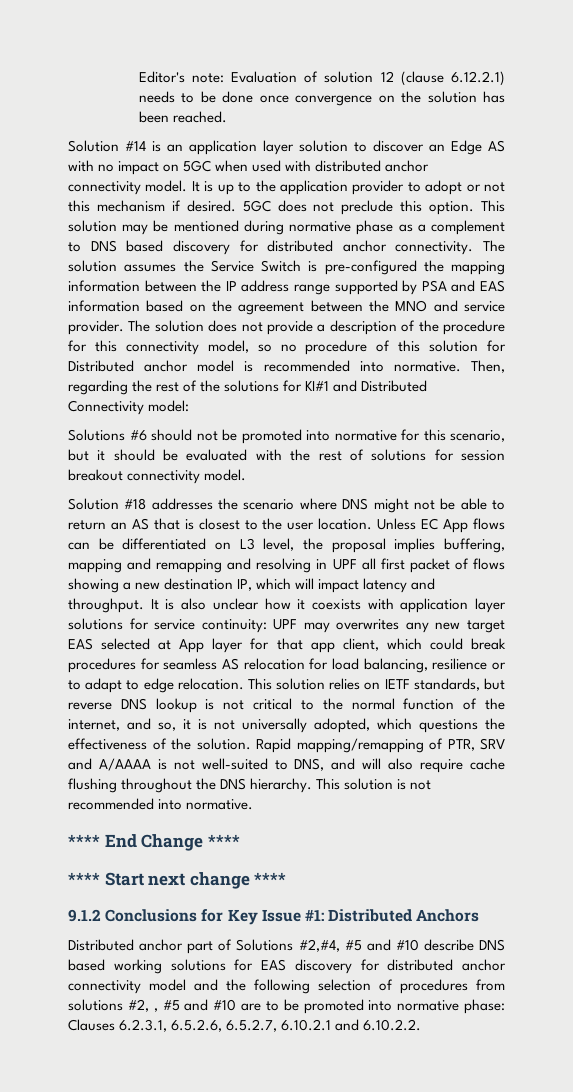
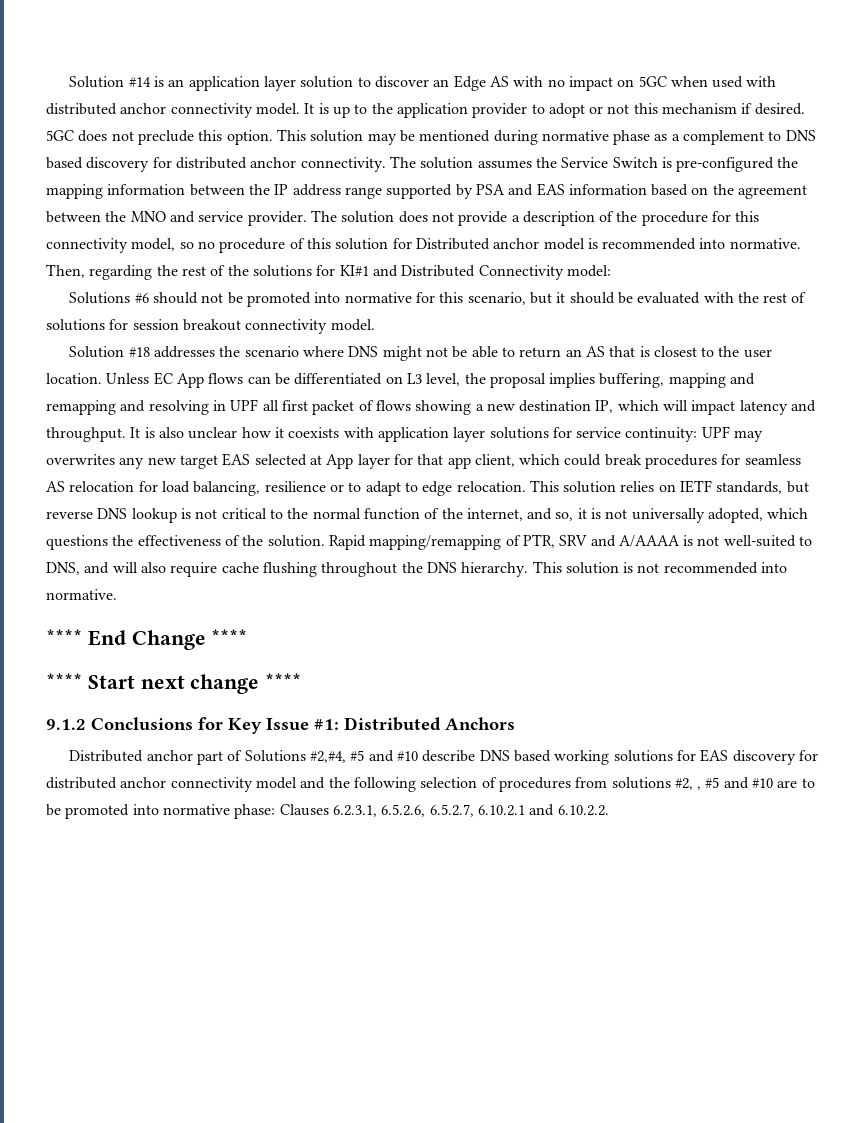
[138,71,506,86] [138,91,505,106] [138,111,227,123] Editor's note: Evaluation of solution 12 (clause 6.12.2.1) needs to be done once convergence on the solution has been reached. // -> (69, 82) none

